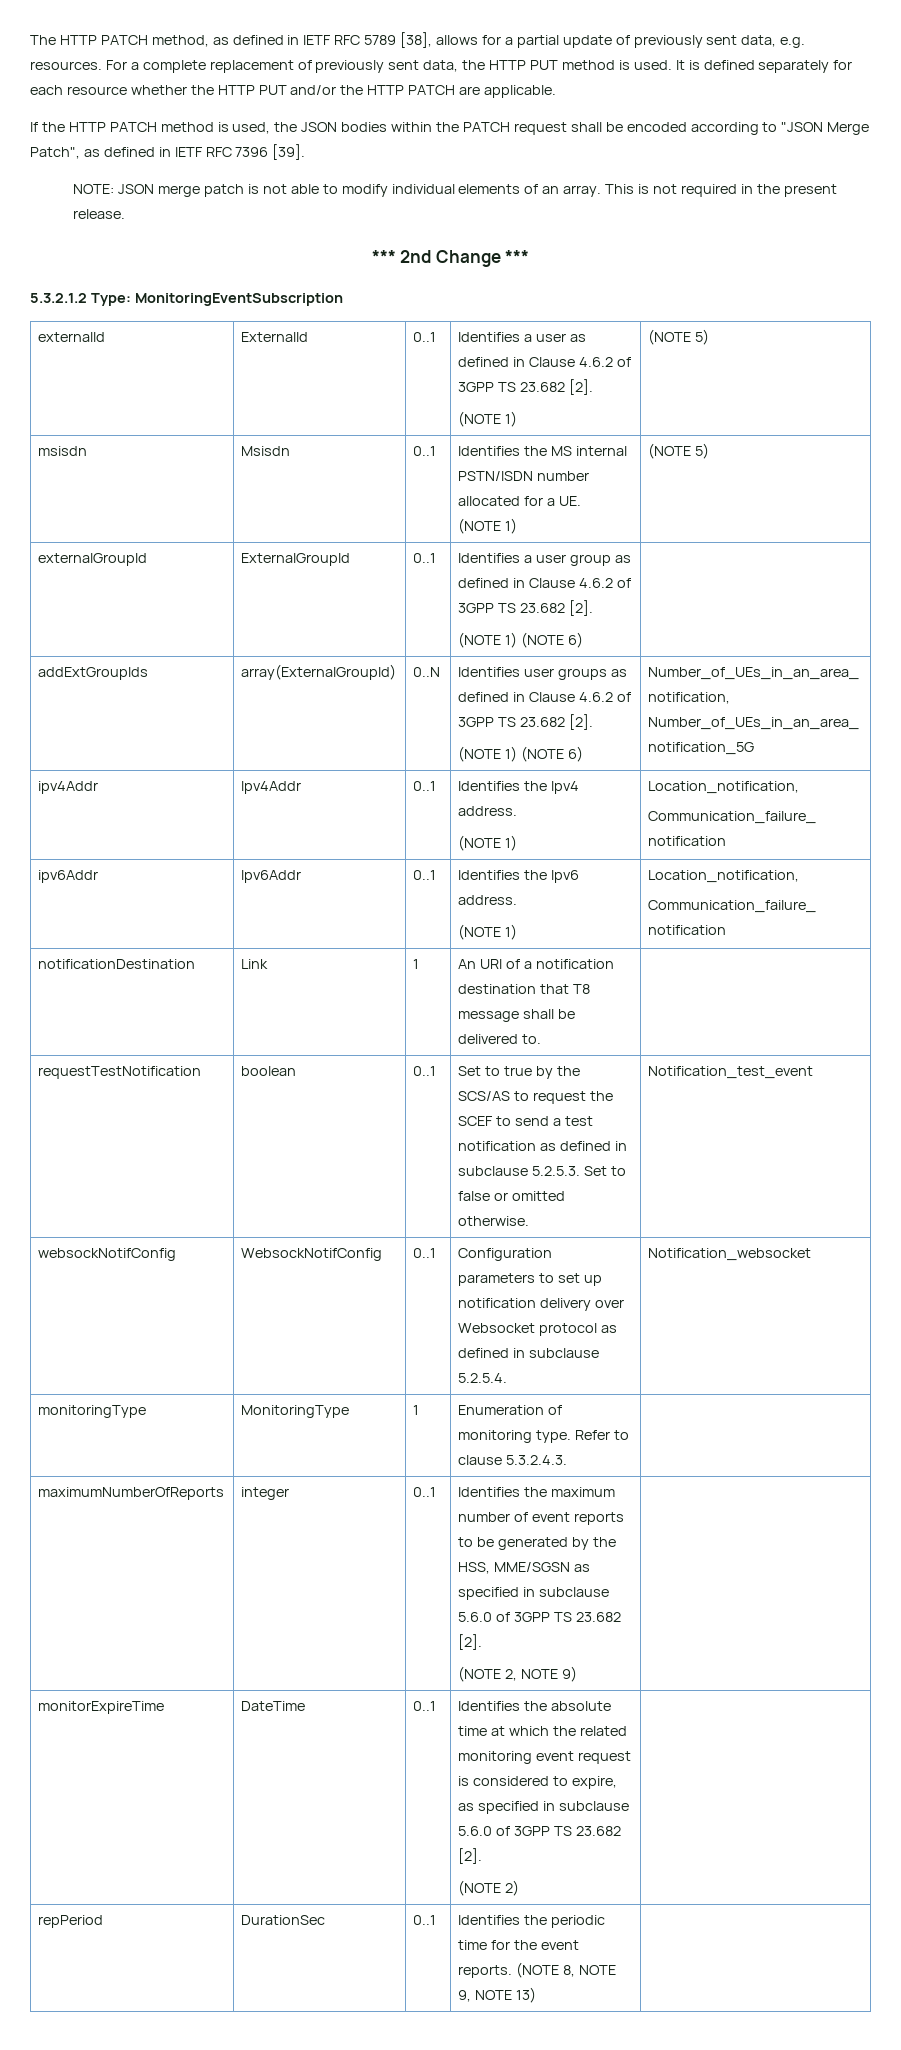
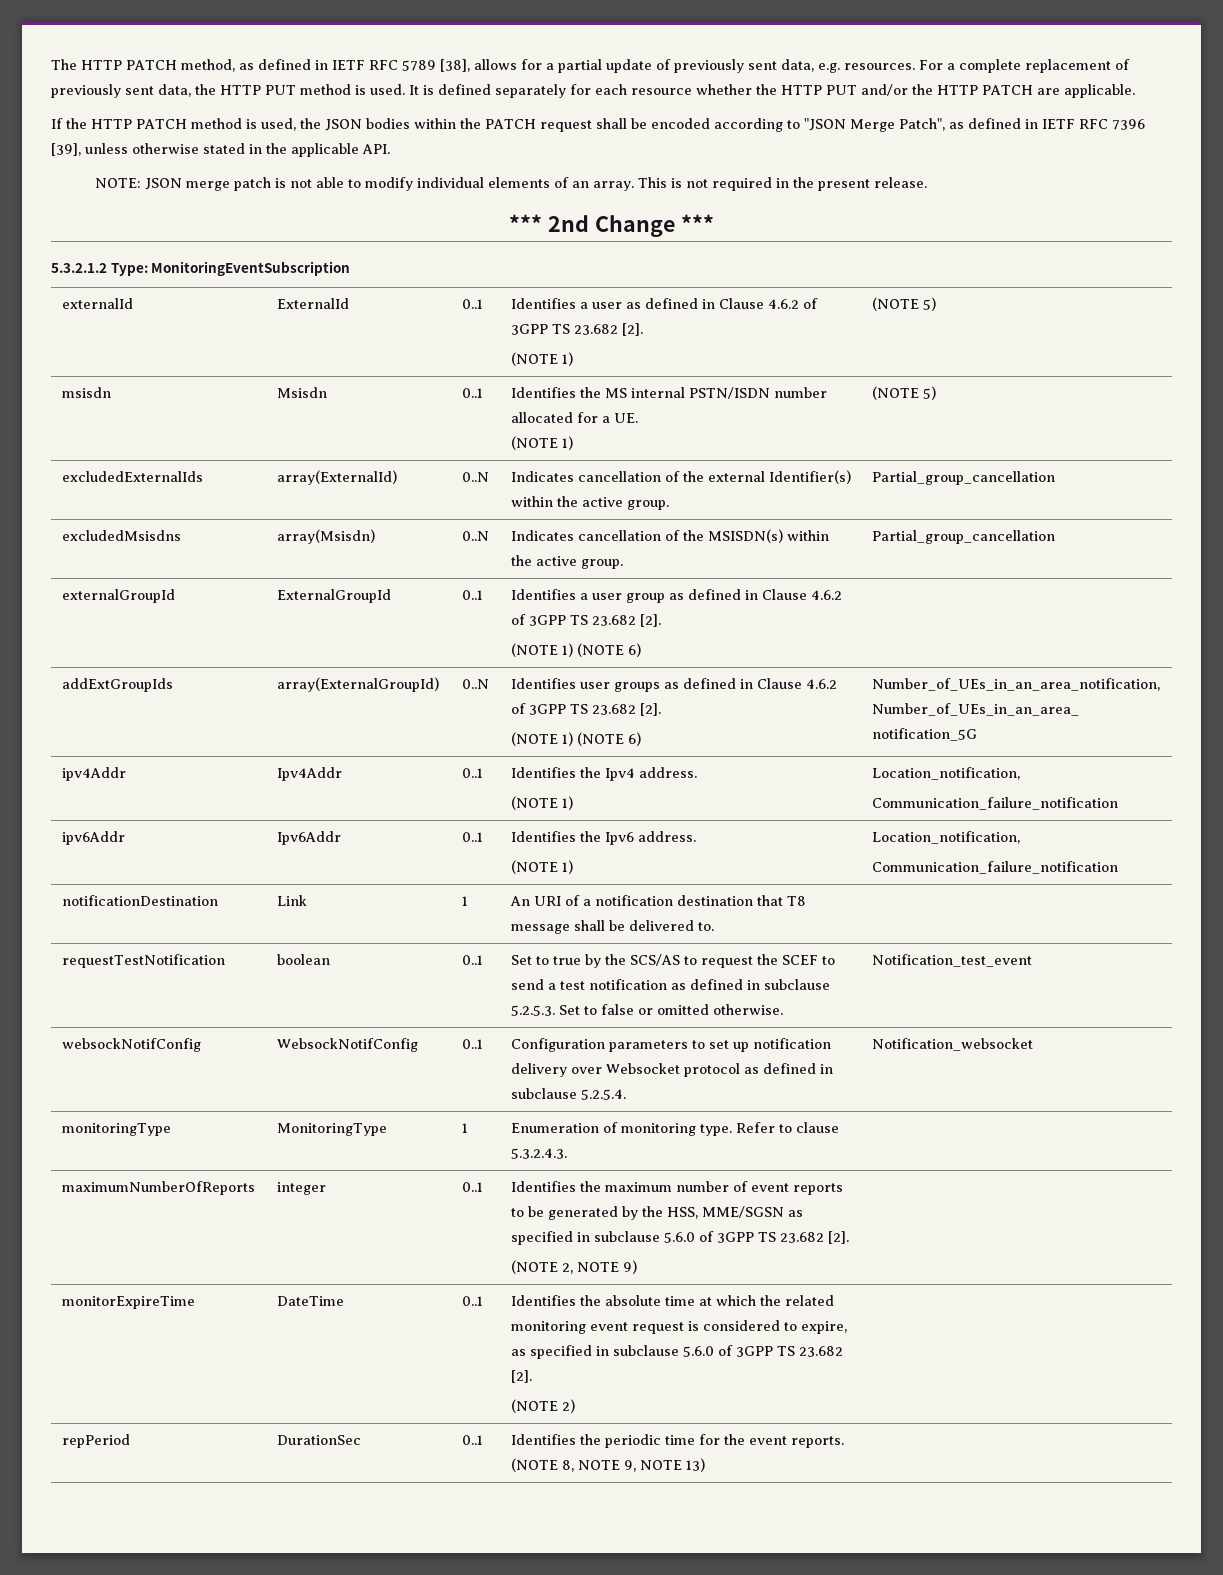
[272,144,306,160] [39]. -> [51,143,390,157] [39], unless otherwise stated in the applicable API.
(710, 451) none -> [61,471,203,482] [276,470,397,485] [461,472,489,482] [510,470,851,484] [510,496,669,510] [871,471,1055,485] [61,530,181,541] [276,529,375,544] [461,531,489,541] [510,529,829,543] [510,555,623,569] [871,530,1055,544] // excludedExternalIds | array(ExternalId) | 0..N | Indicates cancellation of the external Identifier(s) within the active group. | Partial_group_cancellation // excludedMsisdns | array(Msisdn) | 0..N | Indicates cancellation of the MSISDN(s) within the active group. | Partial_group_cancellation

